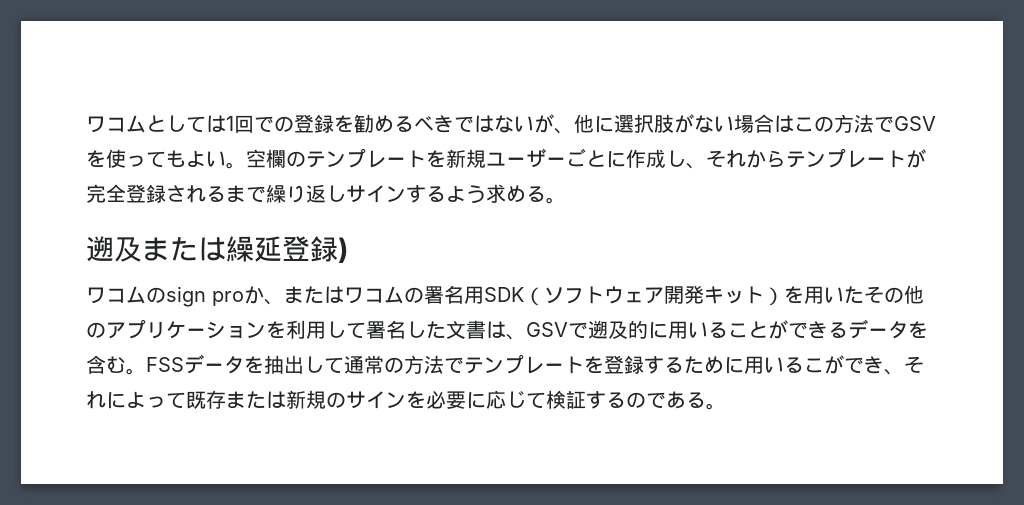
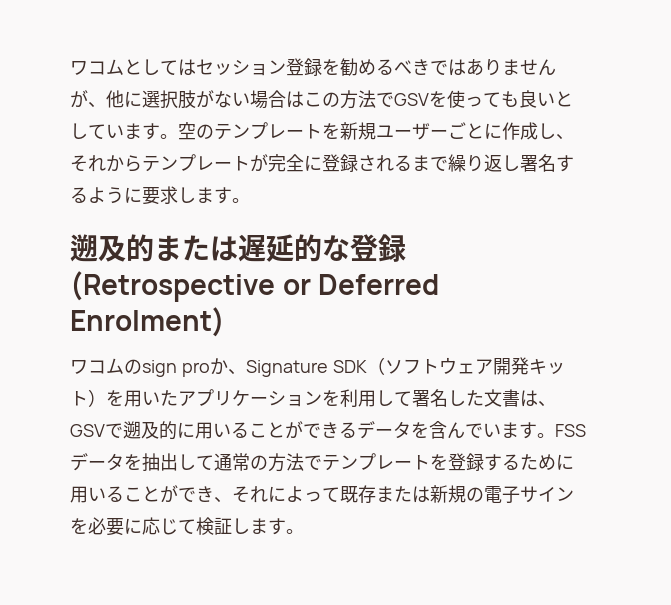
[226,115,294,133] 1回での -> [196,59,286,76] セッション
[494,115,534,133] ない -> [466,58,556,76] ありません
[186,149,286,169] よい。空欄 -> [519,90,573,108] [70,122,196,140] 良いとしています。空
(126, 193) none -> [304,155,322,171] に
[346,185,406,203] サイン -> [520,154,556,172] 署名
[486,184,546,203] 求める -> [124,186,232,205] に要求します
[142,236,349,263] または繰延登録) -> [126,234,406,262] [70,271,440,302] [70,307,225,337] 的または遅延的な登録(Retrospective or Deferred Enrolment)
[284,285,484,304] またはワコムの署名用 -> [245,360,328,377] Signature
[864,285,924,304] [86,322,106,338] その他の -> (178, 398) none
[106,356,126,373] む -> [447,422,537,439] んでいます
(824, 365) none -> [142,486,160,502] と
(346, 400) none -> [484,486,520,504] 電子
[586,391,706,409] するのである -> [232,518,286,535] します

